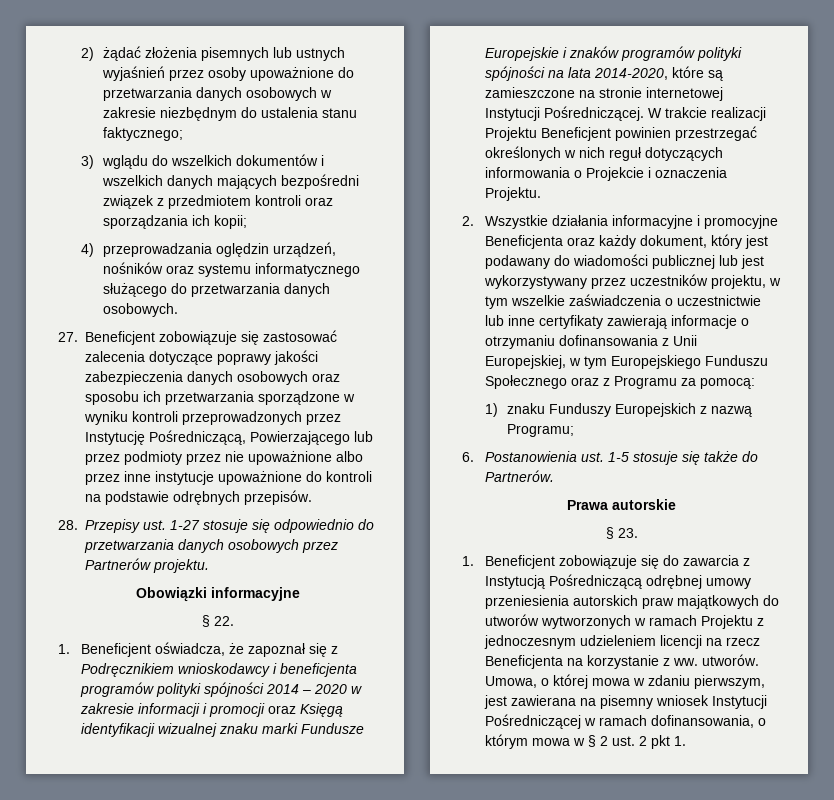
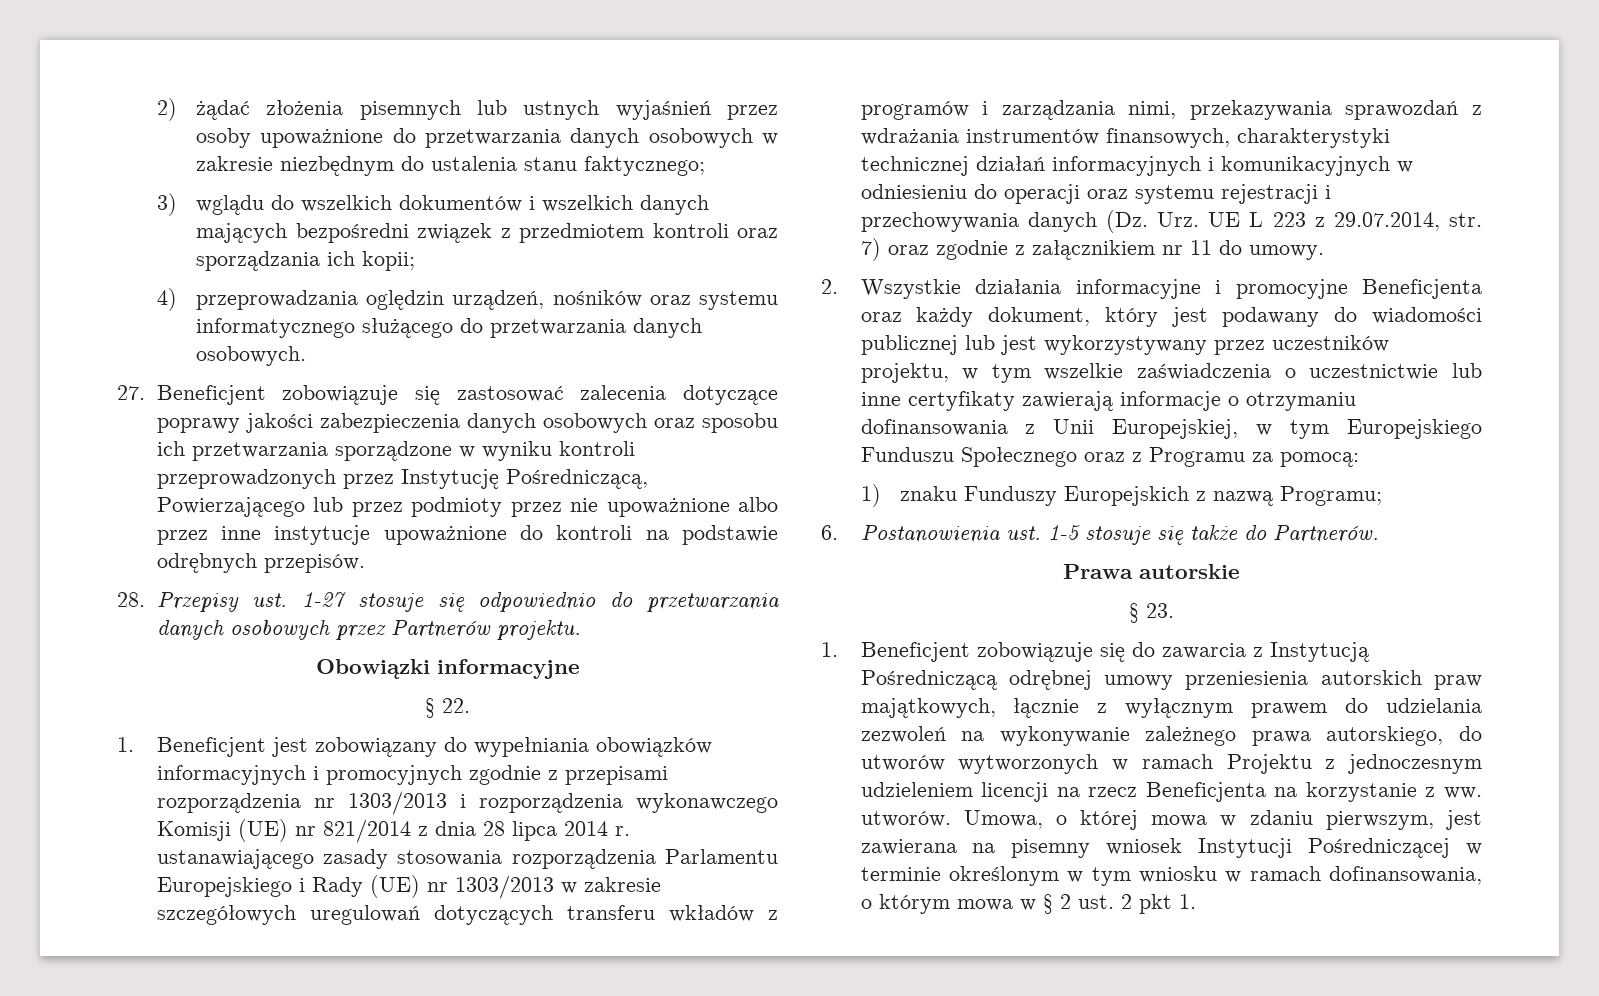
[154,642,338,657] [80,663,357,677] [79,682,362,697] [79,703,343,717] [80,723,364,737] [484,46,742,61] [484,66,723,81] [484,87,723,101] [484,106,766,121] [484,126,757,141] [484,146,723,161] [484,167,727,181] [484,187,541,201] oświadcza, że zapoznał się z Podręcznikiem wnioskodawcy i beneficjenta programów polityki spójności 2014 – 2020 w zakresie informacji i promocji oraz Księgą identyfikacji wizualnej znaku marki Fundusze Europejskie i znaków programów polityki spójności na lata 2014-2020, które są zamieszczone na stronie internetowej Instytucji Pośredniczącej. W trakcie realizacji Projektu Beneficjent powinien przestrzegać określonych w nich reguł dotyczących informowania o Projekcie i oznaczenia Projektu. -> [271,737,712,757] [156,765,668,785] [156,791,778,815] [156,819,630,843] [156,849,778,869] [156,875,661,899] [156,905,778,925] [860,100,1482,120] [860,128,1390,148] [860,156,1413,176] [860,184,1331,204] [860,210,1482,233] [860,238,1324,261] jest zobowiązany do wypełniania obowiązków informacyjnych i promocyjnych zgodnie z przepisami rozporządzenia nr 1303/2013 i rozporządzenia wykonawczego Komisji (UE) nr 821/2014 z dnia 28 lipca 2014 r. ustanawiającego zasady stosowania rozporządzenia Parlamentu Europejskiego i Rady (UE) nr 1303/2013 w zakresie szczegółowych uregulowań dotyczących transferu wkładów z programów i zarządzania nimi, przekazywania sprawozdań z wdrażania instrumentów finansowych, charakterystyki technicznej działań informacyjnych i komunikacyjnych w odniesieniu do operacji oraz systemu rejestracji i przechowywania danych (Dz. Urz. UE L 223 z 29.07.2014, str. 7) oraz zgodnie z załącznikiem nr 11 do umowy.
[676,595,759,609] majątkowych -> [860,698,1482,718] [860,726,1444,746] majątkowych, łącznie z wyłącznym prawem do udzielania zezwoleń na wykonywanie zależnego prawa autorskiego,
(596, 722) none -> [860,866,1242,886] terminie określonym w tym wniosku w

